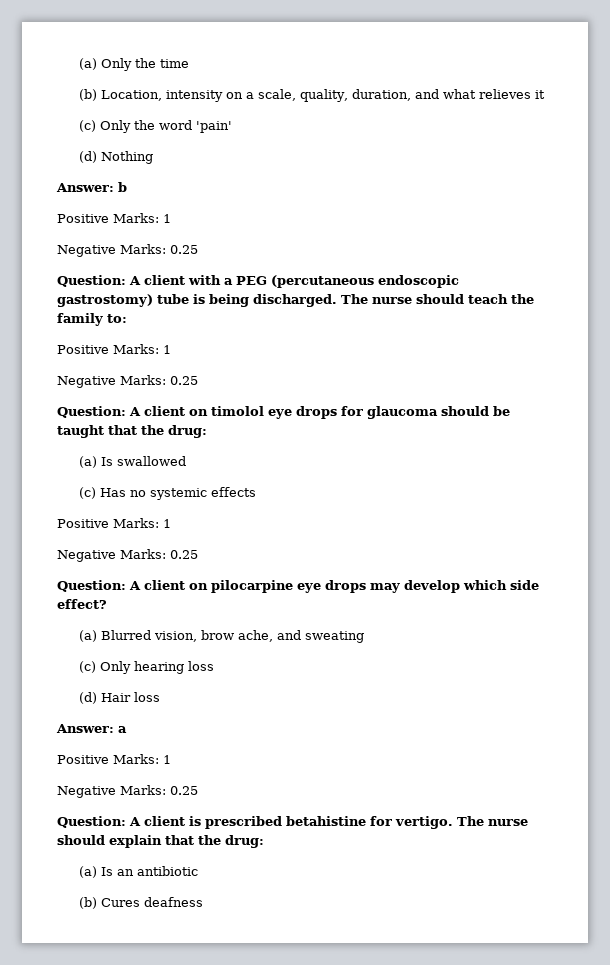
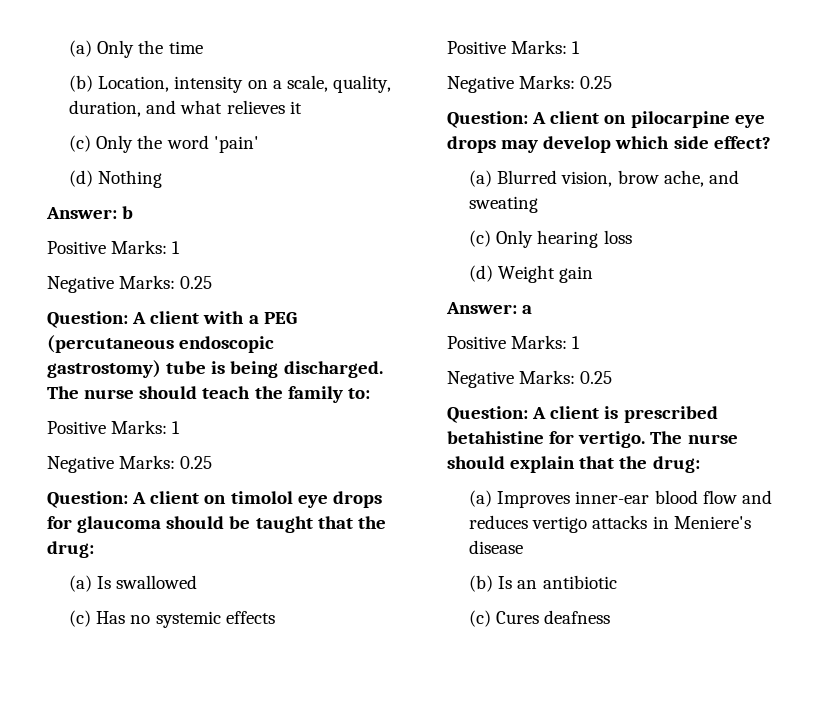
[100,692,160,702] Hair loss -> [498,265,594,283] Weight gain
(97, 872) none -> [497,490,772,508] [469,515,751,533] [469,540,524,554] [469,575,494,592] Improves inner-ear blood flow and reduces vertigo attacks in Meniere's disease // (b)
[78,897,97,909] (b) -> [469,610,492,627] (c)

